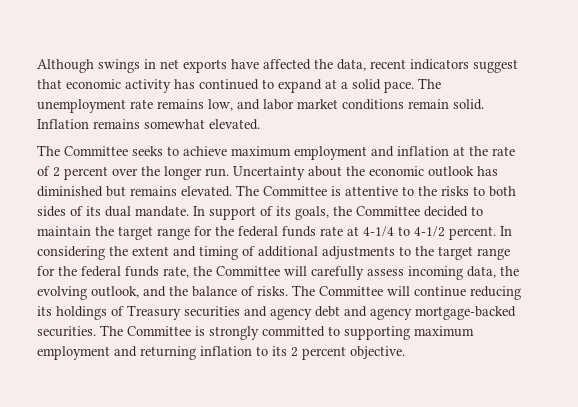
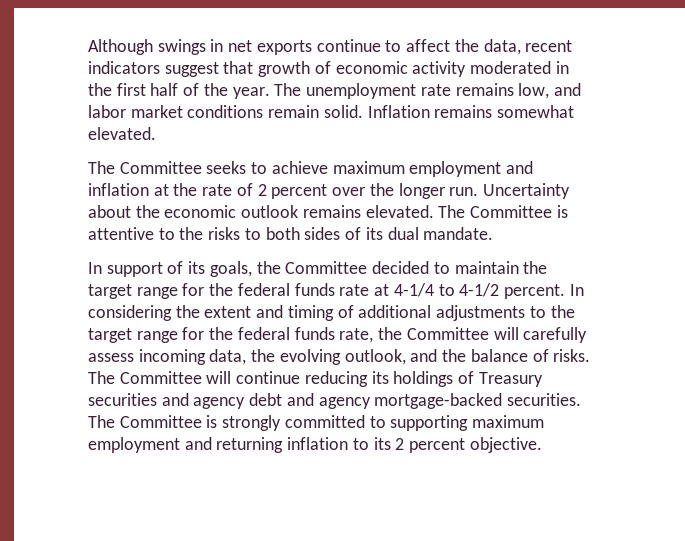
[231,59,311,70] have affected -> [316,39,451,52] continue to affect
[66,79,414,93] economic activity has continued to expand at a solid pace. -> [258,61,569,77] [88,83,270,99] growth of economic activity moderated in the first half of the year.
[477,166,498,176] [37,186,126,197] has diminished but -> (299, 211) none
(189, 211) none -> (494, 233) //

